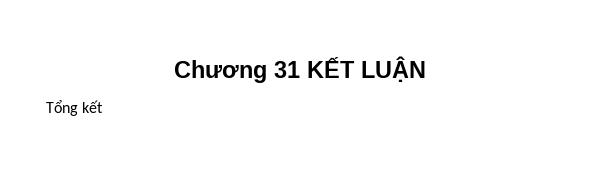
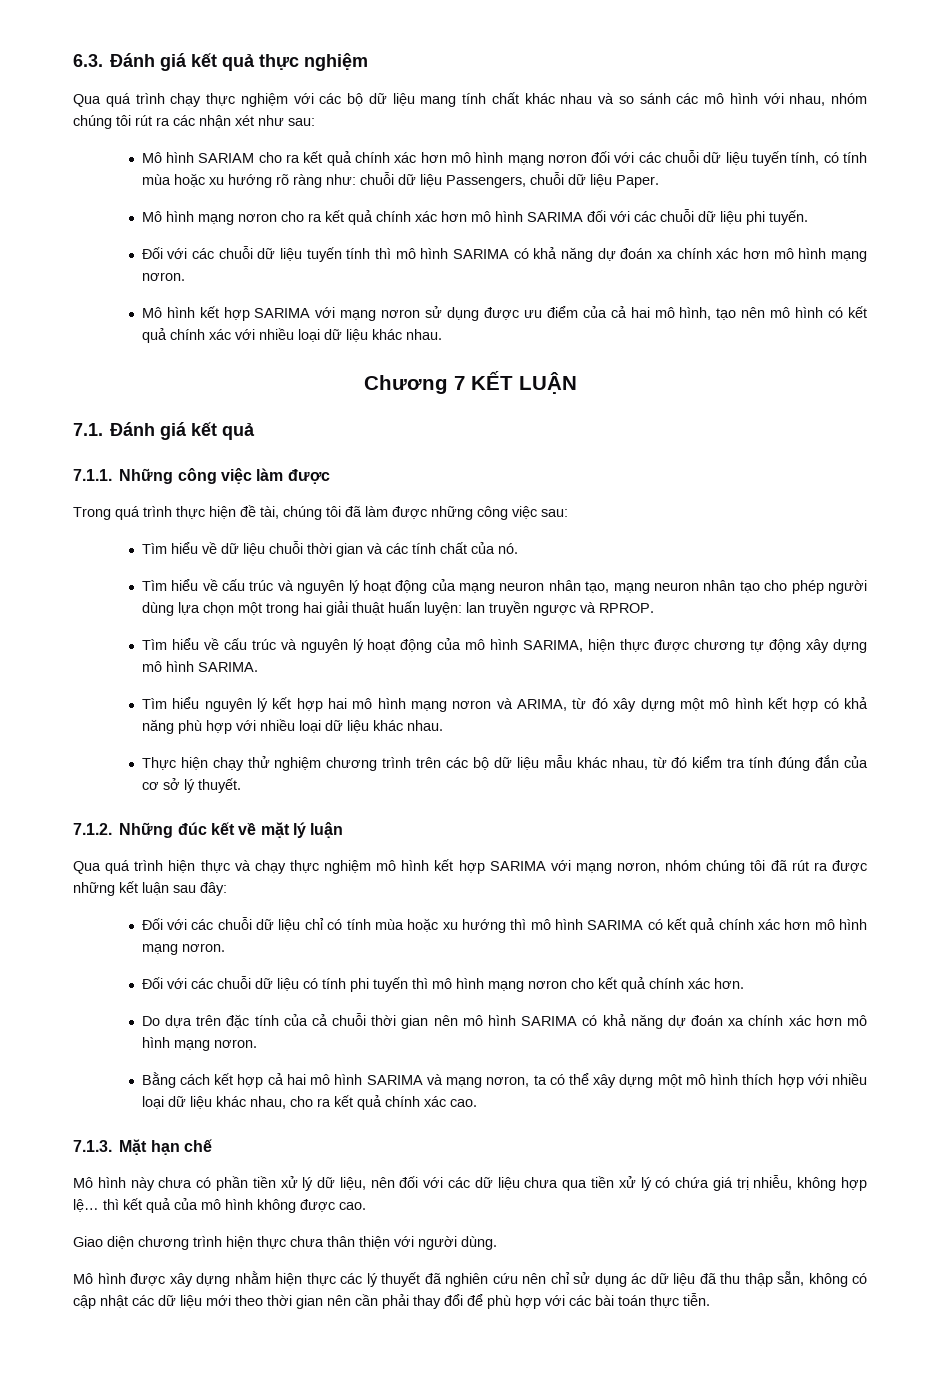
[174,56,426,83] [46,100,104,116] Chương 31 KẾT LUẬN // Tổng kết -> [73,53,369,71] [73,92,867,107] [73,115,315,129] [141,150,868,166] [141,172,659,188] [141,209,808,225] [141,246,867,262] [141,272,185,281] [141,306,867,321] [141,328,442,343] [363,371,577,394] [73,422,256,440] [73,468,330,484] [73,505,568,520] [141,541,518,557] [141,579,868,594] [141,601,654,616] [141,638,868,653] [141,661,258,672] [141,697,868,712] [141,719,443,734] [141,755,869,771] [141,778,241,793] [73,822,344,838] [73,859,868,874] [73,881,227,896] [141,917,868,933] [141,943,225,955] [141,976,744,992] [141,1013,867,1029] [141,1037,257,1051] [141,1072,868,1088] [141,1095,477,1110] [73,1139,212,1155] [73,1175,868,1191] [73,1198,366,1213] [73,1236,497,1250] [73,1271,867,1287] [73,1293,710,1309] 6.3. Đánh giá kết quả thực nghiệm // Qua quá trình chạy thực nghiệm với các bộ dữ liệu mang tính chất khác nhau và so sánh các mô hình với nhau, nhóm chúng tôi rút ra các nhận xét như sau: // Mô hình SARIAM cho ra kết quả chính xác hơn mô hình mạng nơron đối với các chuỗi dữ liệu tuyến tính, có tính mùa hoặc xu hướng rõ ràng như: chuỗi dữ liệu Passengers, chuỗi dữ liệu Paper. // Mô hình mạng nơron cho ra kết quả chính xác hơn mô hình SARIMA đối với các chuỗi dữ liệu phi tuyến. // Đối với các chuỗi dữ liệu tuyến tính thì mô hình SARIMA có khả năng dự đoán xa chính xác hơn mô hình mạng nơron. // Mô hình kết hợp SARIMA với mạng nơron sử dụng được ưu điểm của cả hai mô hình, tạo nên mô hình có kết quả chính xác với nhiều loại dữ liệu khác nhau. // Chương 7 KẾT LUẬN // 7.1. Đánh giá kết quả // 7.1.1. Những công việc làm được // Trong quá trình thực hiện đề tài, chúng tôi đã làm được những công việc sau: // Tìm hiểu về dữ liệu chuỗi thời gian và các tính chất của nó. // Tìm hiểu về cấu trúc và nguyên lý hoạt động của mạng neuron nhân tạo, mạng neuron nhân tạo cho phép người dùng lựa chọn một trong hai giải thuật huấn luyện: lan truyền ngược và RPROP. // Tìm hiểu về cấu trúc và nguyên lý hoạt động của mô hình SARIMA, hiện thực được chương tự động xây dựng mô hình SARIMA. // Tìm hiểu nguyên lý kết hợp hai mô hình mạng nơron và ARIMA, từ đó xây dựng một mô hình kết hợp có khả năng phù hợp với nhiều loại dữ liệu khác nhau. // Thực hiện chạy thử nghiệm chương trình trên các bộ dữ liệu mẫu khác nhau, từ đó kiểm tra tính đúng đắn của cơ sở lý thuyết. // 7.1.2. Những đúc kết về mặt lý luận // Qua quá trình hiện thực và chạy thực nghiệm mô hình kết hợp SARIMA với mạng nơron, nhóm chúng tôi đã rút ra được những kết luận sau đây: // Đối với các chuỗi dữ liệu chỉ có tính mùa hoặc xu hướng thì mô hình SARIMA có kết quả chính xác hơn mô hình mạng nơron. // Đối với các chuỗi dữ liệu có tính phi tuyến thì mô hình mạng nơron cho kết quả chính xác hơn. // Do dựa trên đặc tính của cả chuỗi thời gian nên mô hình SARIMA có khả năng dự đoán xa chính xác hơn mô hình mạng nơron. // Bằng cách kết hợp cả hai mô hình SARIMA và mạng nơron, ta có thể xây dựng một mô hình thích hợp với nhiều loại dữ liệu khác nhau, cho ra kết quả chính xác cao. // 7.1.3. Mặt hạn chế // Mô hình này chưa có phần tiền xử lý dữ liệu, nên đối với các dữ liệu chưa qua tiền xử lý có chứa giá trị nhiễu, không hợp lệ… thì kết quả của mô hình không được cao. // Giao diện chương trình hiện thực chưa thân thiện với người dùng. // Mô hình được xây dựng nhằm hiện thực các lý thuyết đã nghiên cứu nên chỉ sử dụng ác dữ liệu đã thu thập sẵn, không có cập nhật các dữ liệu mới theo thời gian nên cần phải thay đổi để phù hợp với các bài toán thực tiễn.

